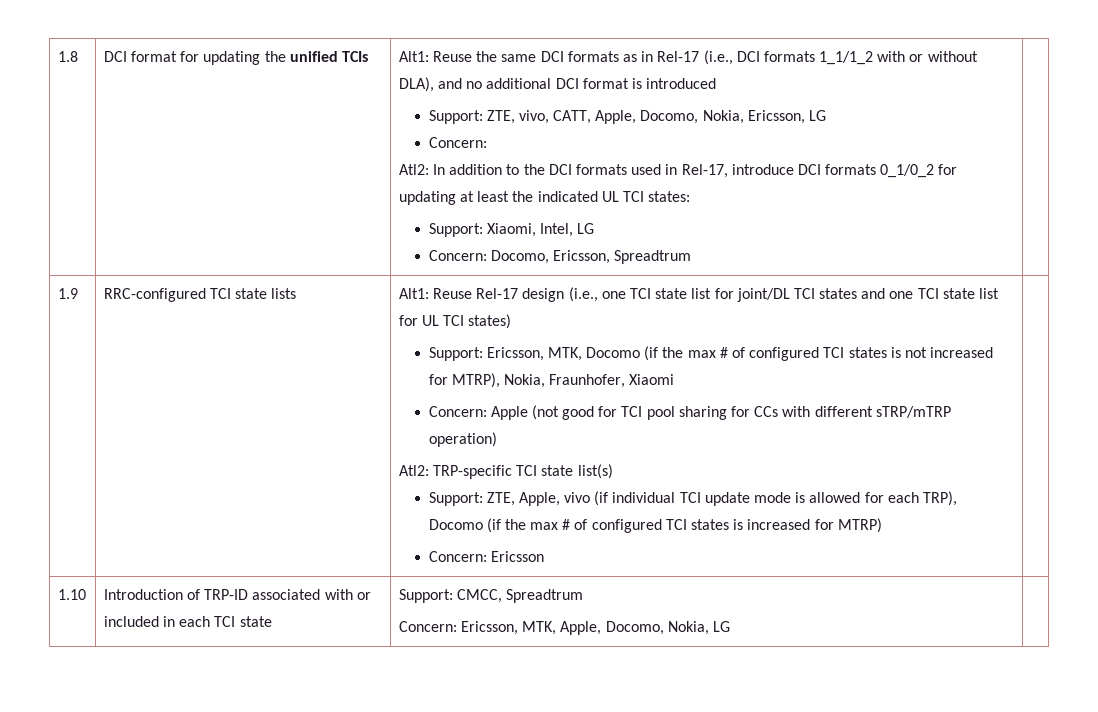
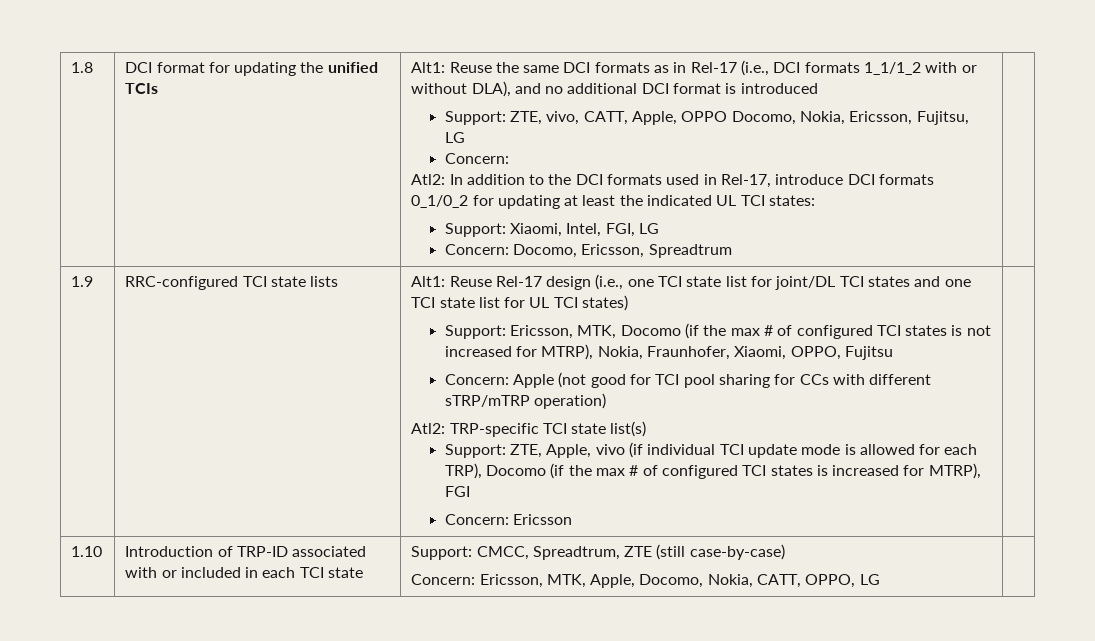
(637, 117) none -> [681,111,728,122] OPPO
(805, 117) none -> [916,111,969,125] Fujitsu,
(573, 230) none -> [605,223,635,237] FGI,
[629,374,675,385] Xiaomi -> [734,346,893,360] Xiaomi, OPPO, Fujitsu
[837,518,882,533] MTRP) -> [928,463,981,479] [444,486,470,497] MTRP), FGI
[506,589,584,603] Spreadtrum -> [532,544,785,560] Spreadtrum, ZTE (still case-by-case)
(709, 628) none -> [757,574,856,588] CATT, OPPO,

